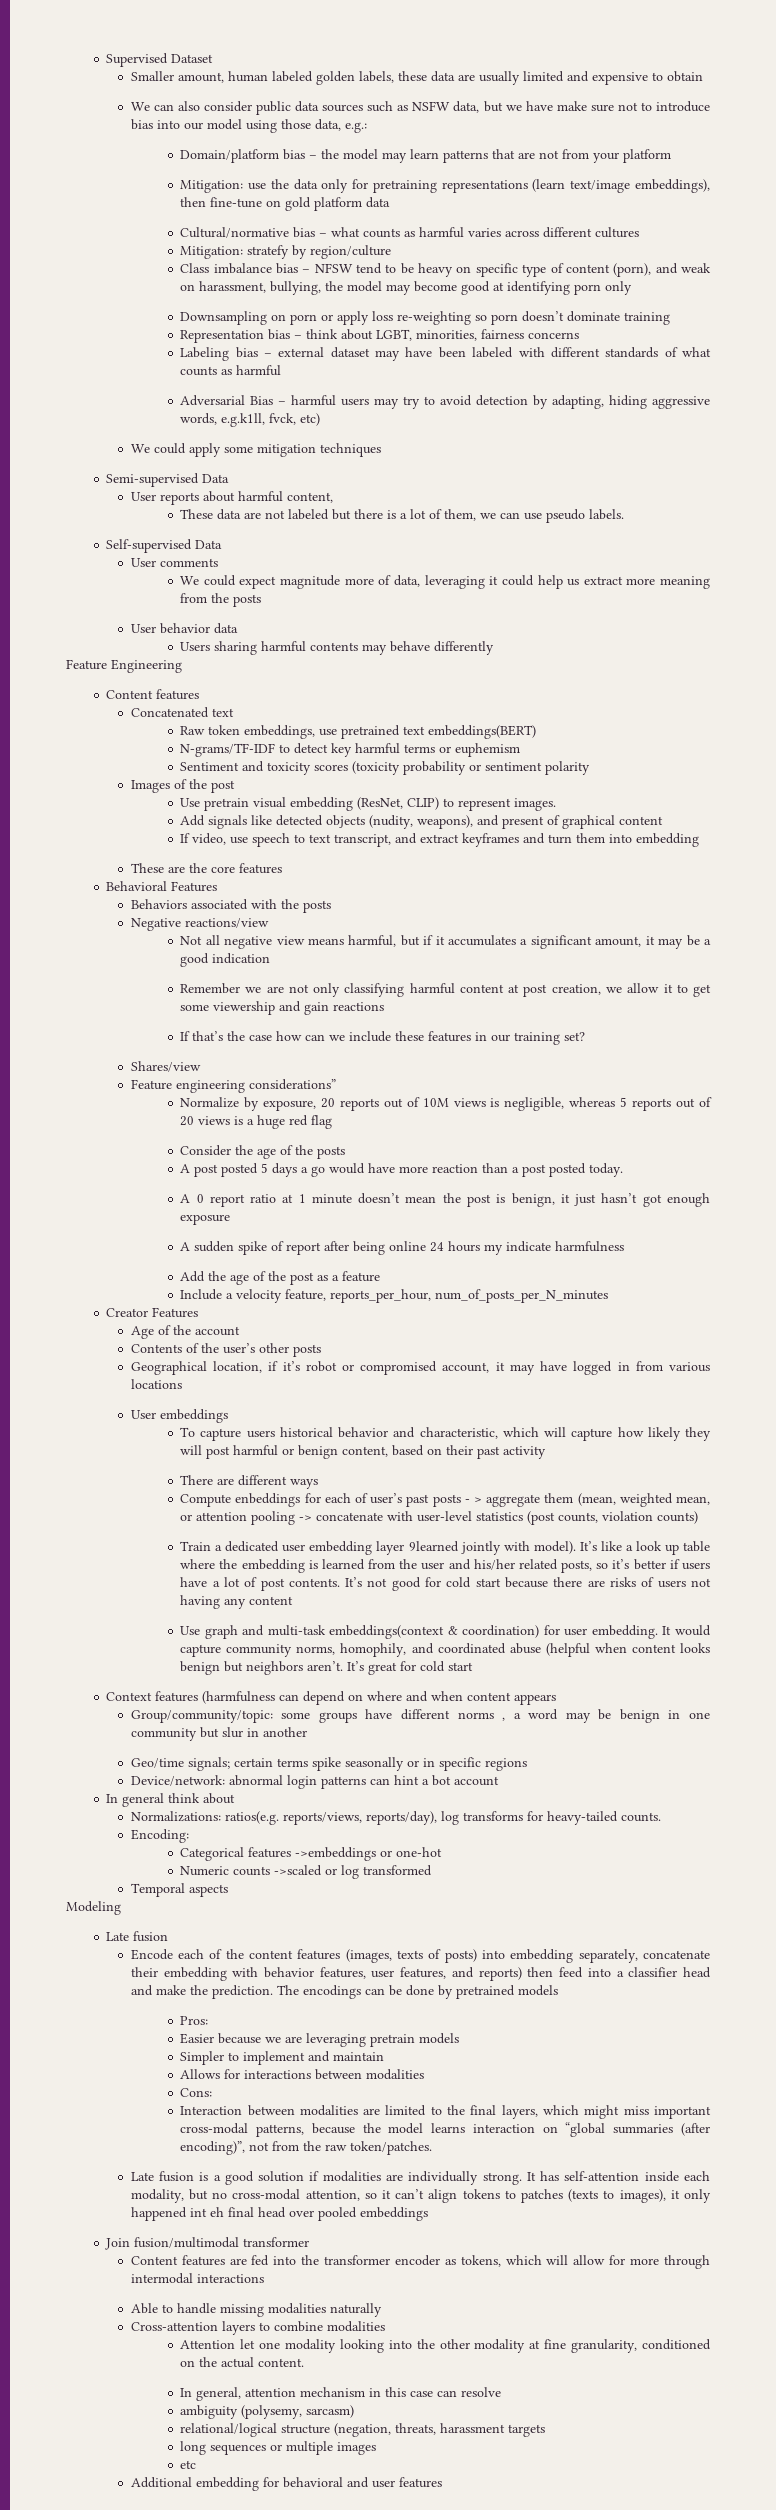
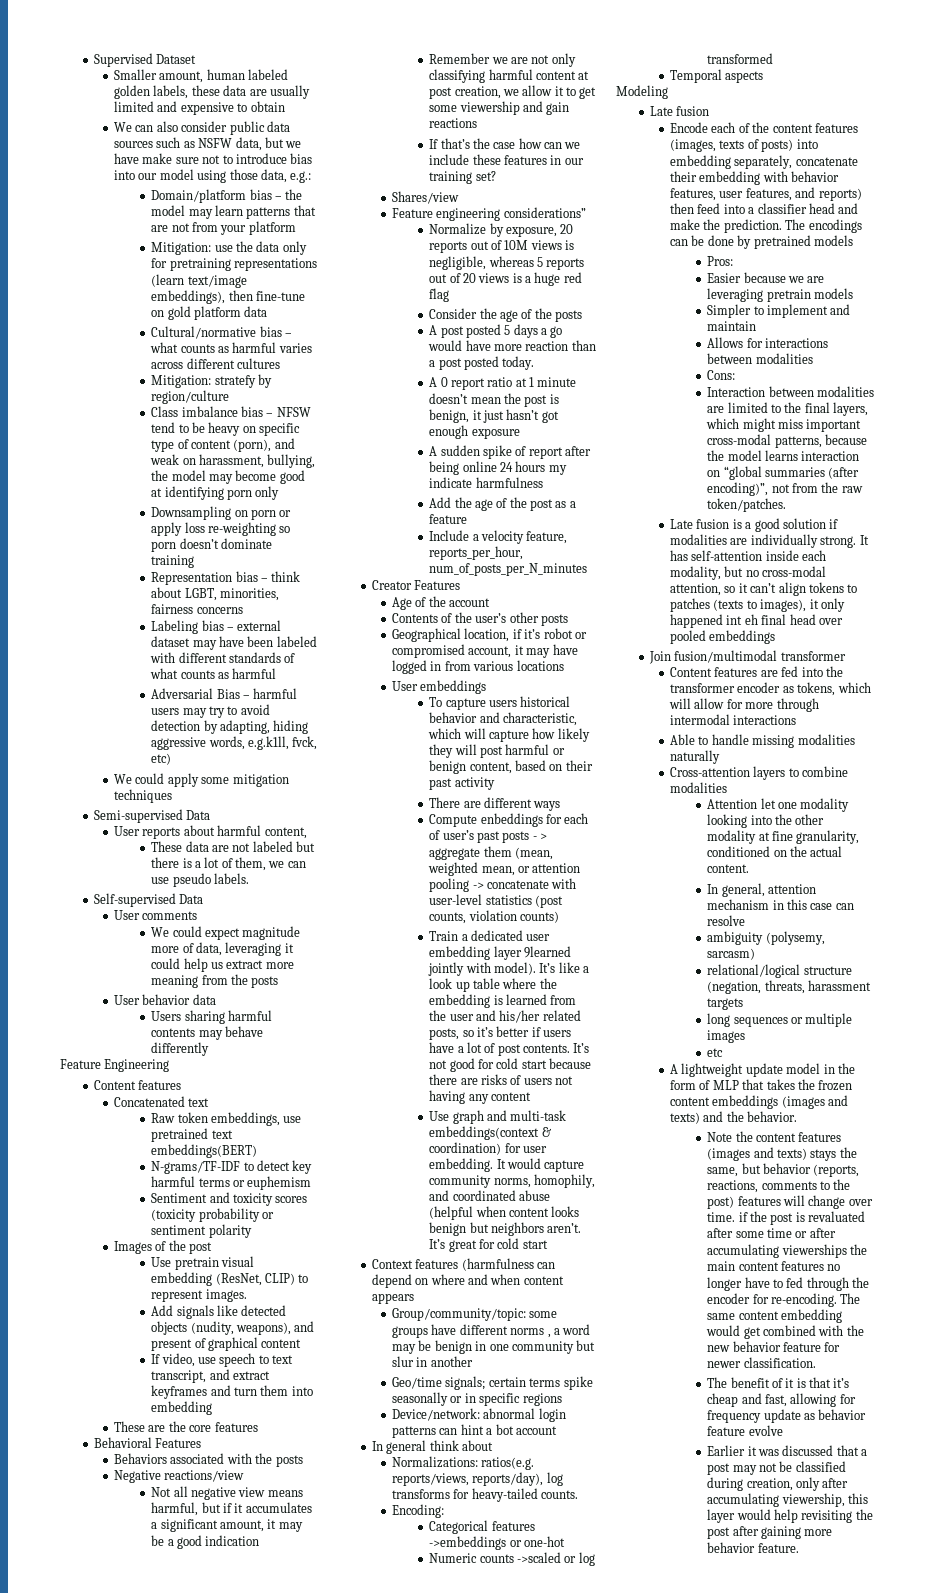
[130,2477,442,2491] Additional embedding for behavioral and user features -> [670,1063,855,1077] [670,1079,853,1091] [670,1095,849,1109] [670,1111,798,1124] [707,1131,842,1142] [707,1147,857,1161] [707,1163,860,1177] [707,1179,851,1193] [707,1195,873,1209] [707,1211,866,1225] [707,1228,836,1238] [707,1244,867,1258] [707,1261,841,1271] [707,1277,870,1291] [707,1293,861,1307] [707,1309,842,1323] [706,1325,864,1339] [707,1341,841,1352] [707,1357,816,1368] [707,1377,850,1388] [707,1393,856,1407] [707,1409,867,1423] [707,1425,783,1436] [707,1445,868,1456] [707,1461,846,1475] [707,1477,849,1491] [707,1493,868,1507] [707,1509,873,1523] [707,1526,833,1539] [707,1542,799,1553] A lightweight update model in the form of MLP that takes the frozen content embeddings (images and texts) and the behavior. // Note the content features (images and texts) stays the same, but behavior (reports, reactions, comments to the post) features will change over time. if the post is revaluated after some time or after accumulating viewerships the main content features no longer have to fed through the encoder for re-encoding. The same content embedding would get combined with the new behavior feature for newer classification. // The benefit of it is that it’s cheap and fast, allowing for frequency update as behavior feature evolve // Earlier it was discussed that a post may not be classified during creation, only after accumulating viewership, this layer would help revisiting the post after gaining more behavior feature.

